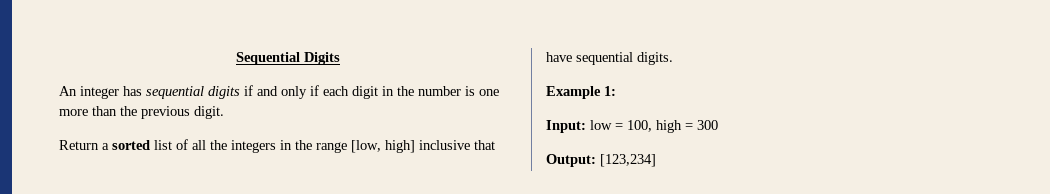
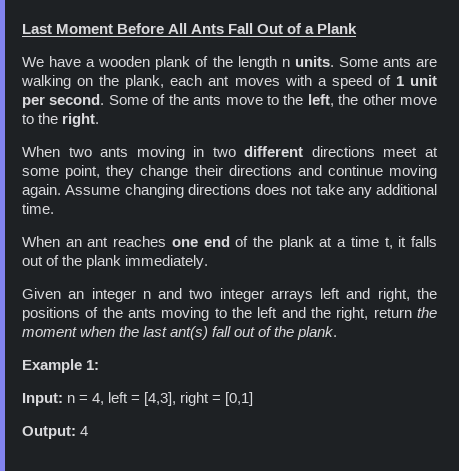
[235,52,340,65] [59,85,499,99] [59,106,224,119] [59,139,495,153] [546,52,673,65] [546,86,616,99] [546,120,718,133] Sequential Digits // An integer has sequential digits if and only if each digit in the number is one more than the previous digit. // Return a sorted list of all the integers in the range [low, high] inclusive that have sequential digits. // Example 1: // Input: low = 100, high = 300 -> [22,23,358,34] [22,56,437,70] [21,75,437,89] [22,94,438,108] [22,113,100,127] [22,146,438,160] [22,165,437,179] [22,184,437,198] [22,203,54,214] [22,236,438,250] [22,255,209,269] [22,288,437,302] [22,307,437,321] [22,326,338,340] [22,359,100,373] [22,392,254,406] Last Moment Before All Ants Fall Out of a Plank // We have a wooden plank of the length n units. Some ants are walking on the plank, each ant moves with a speed of 1 unit per second. Some of the ants move to the left, the other move to the right. // When two ants moving in two different directions meet at some point, they change their directions and continue moving again. Assume changing directions does not take any additional time. // When an ant reaches one end of the plank at a time t, it falls out of the plank immediately. // Given an integer n and two integer arrays left and right, the positions of the ants moving to the left and the right, return the moment when the last ant(s) fall out of the plank. // Example 1: // Input: n = 4, left = [4,3], right = [0,1]
[600,154,656,167] [123,234] -> [80,426,89,436] 4

